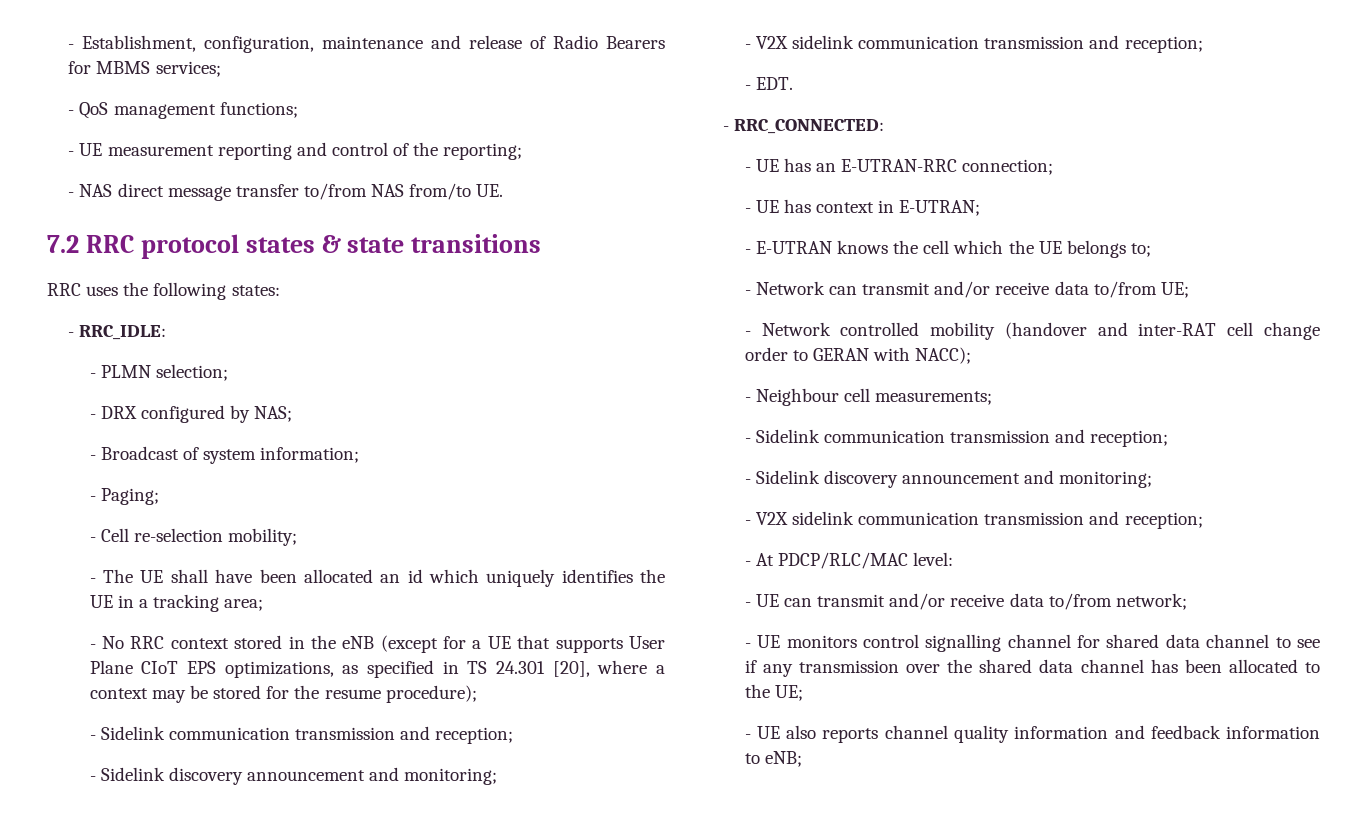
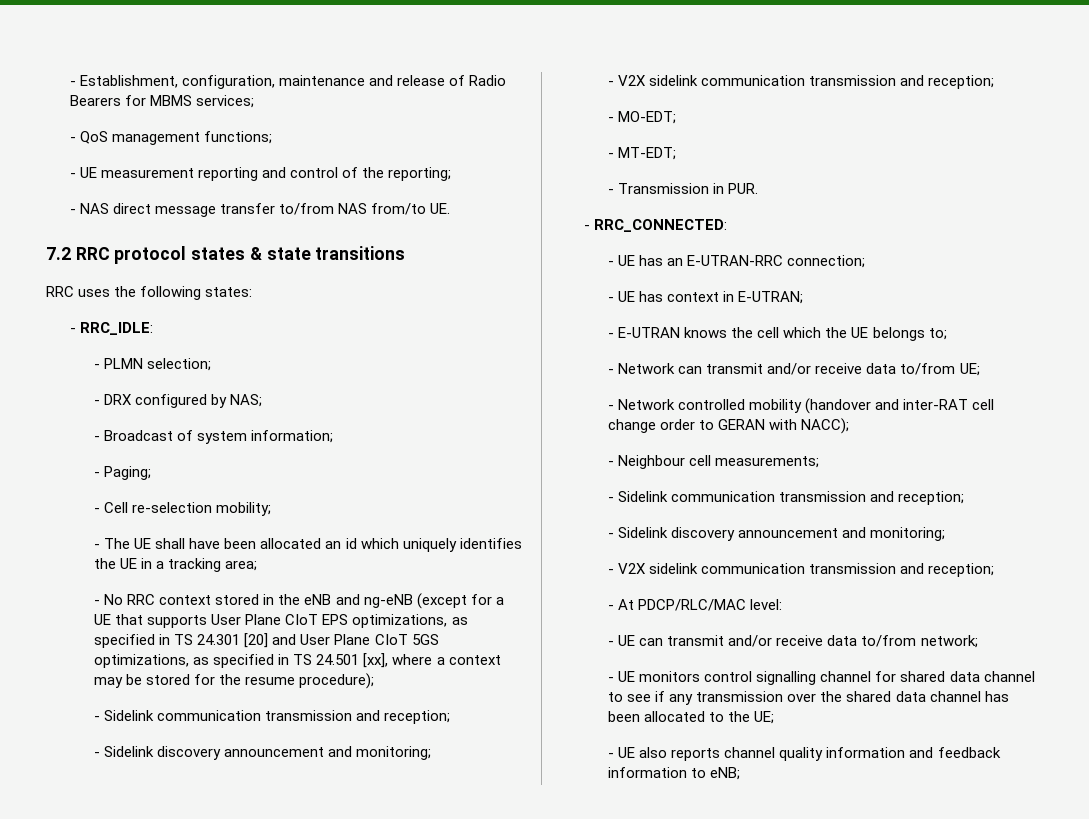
(375, 642) none -> [335,594,413,608] and ng-eNB
[552,661,590,677] [20], -> [244,633,439,648] [94,653,389,668] [20] and User Plane CIoT 5GS optimizations, as specified in TS 24.501 [xx],
[755,77,793,90] EDT. -> [618,111,677,124] [608,147,677,160] [608,183,759,194] MO-EDT; // - MT-EDT; // - Transmission in PUR.

